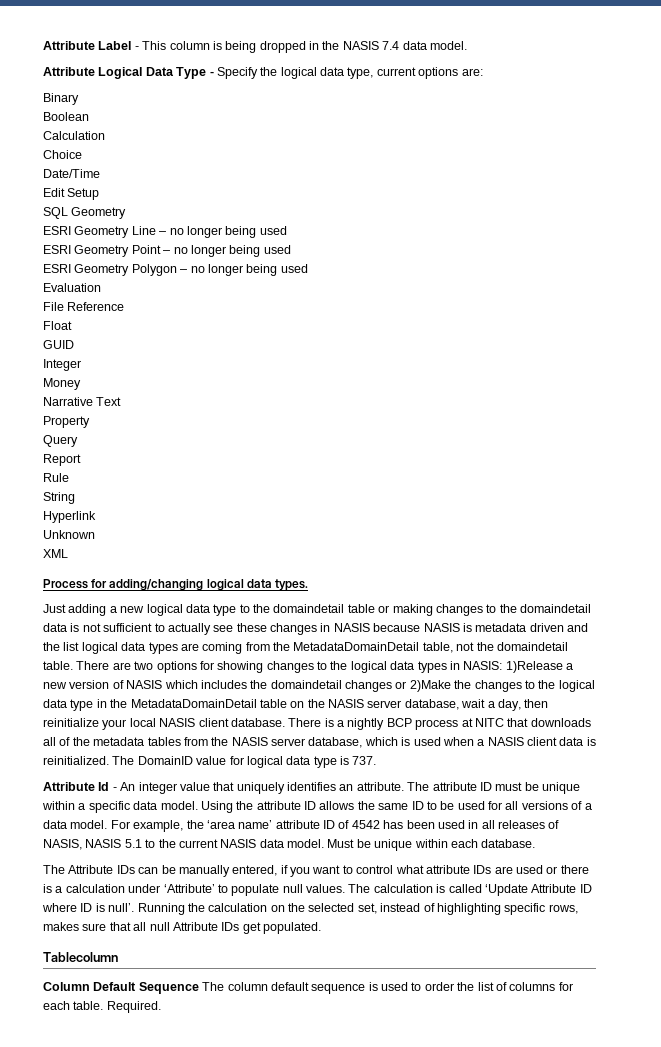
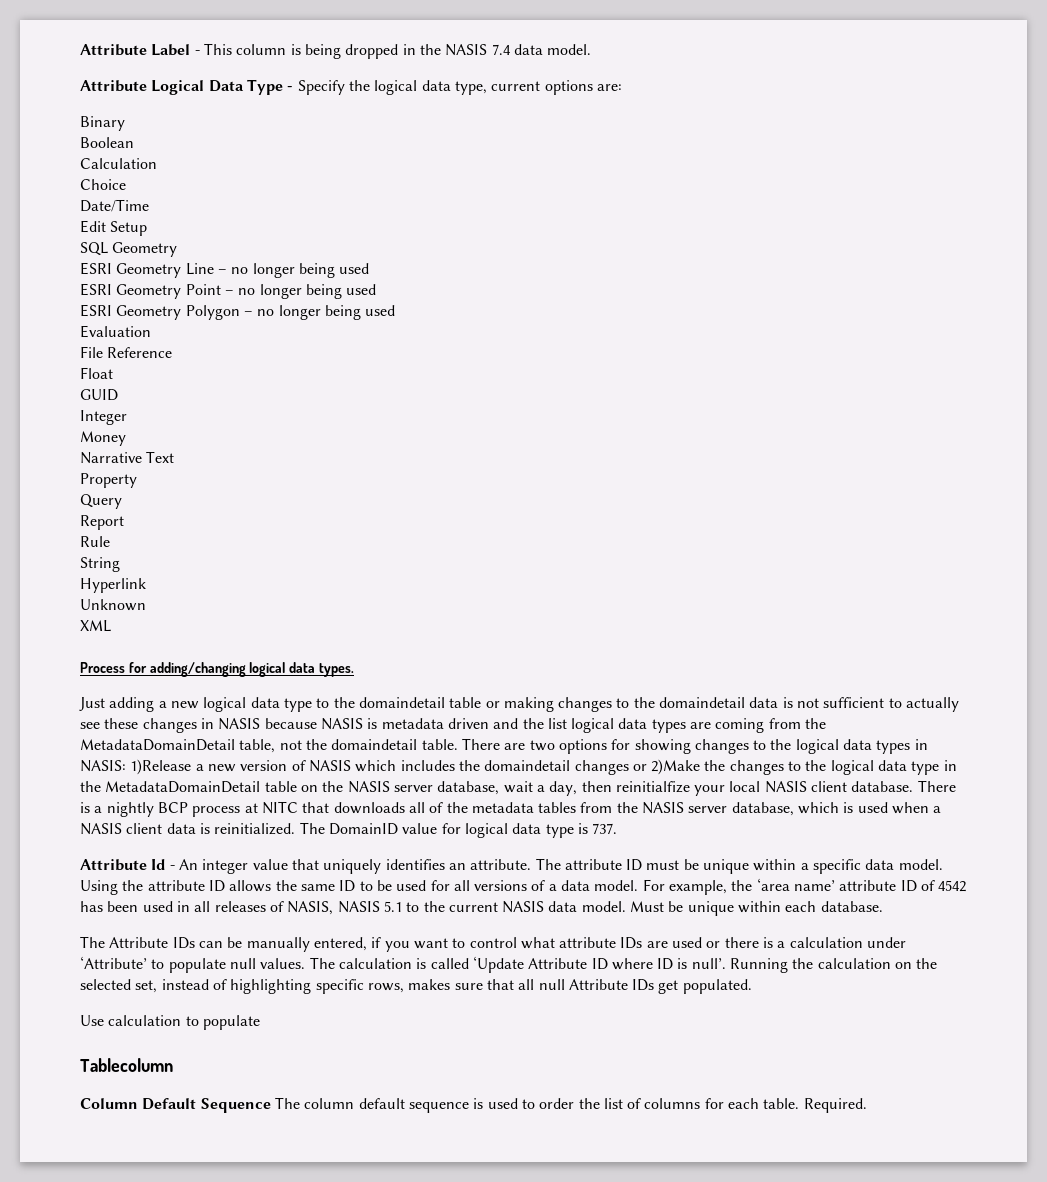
[43,718,99,727] reinitialize -> [615,781,690,793] reinitialfize
(321, 928) none -> [80,1015,260,1030] // Use calculation to populate

